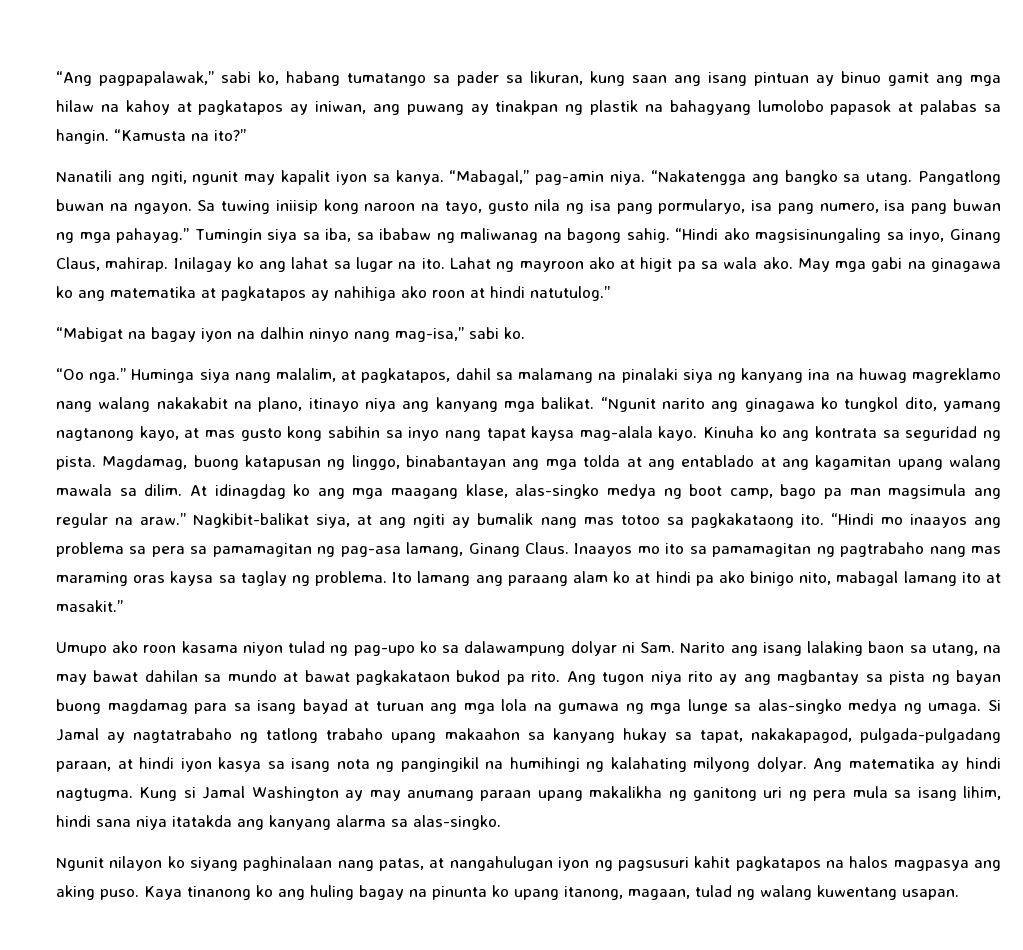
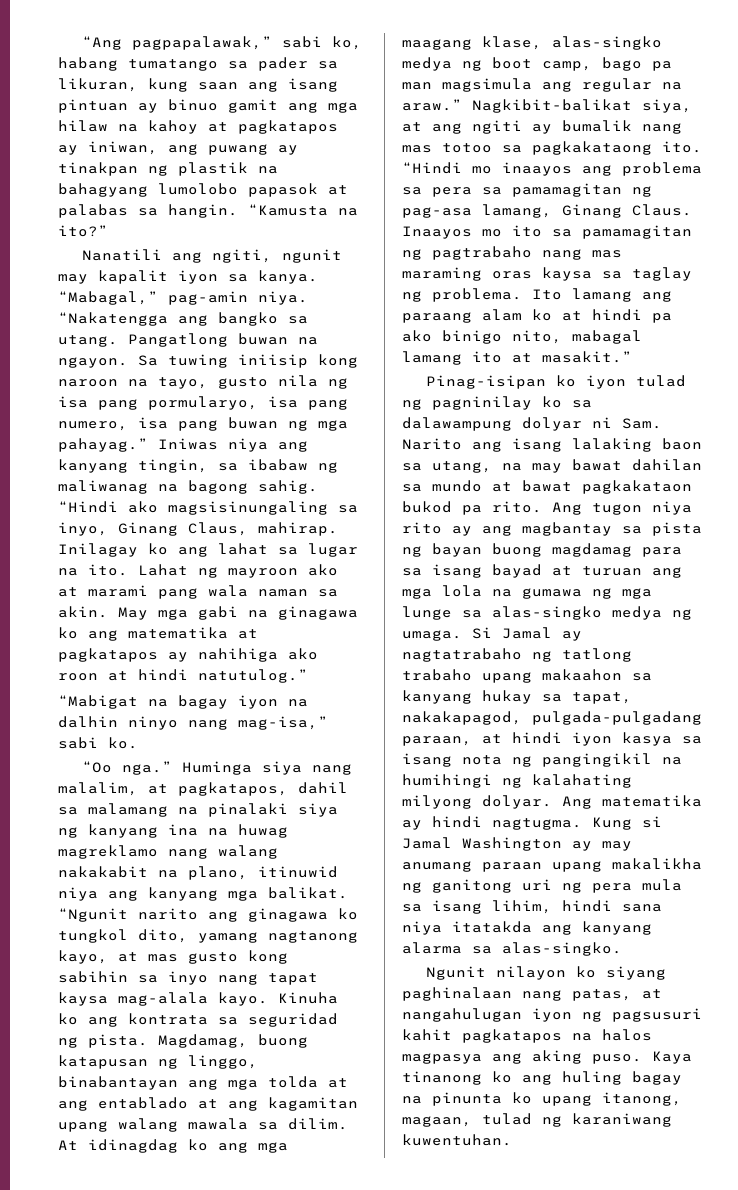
[194,228,352,243] Tumingin siya sa iba, -> [158,438,308,452] [58,459,208,473] Iniwas niya ang kanyang tingin,
[640,257,793,272] higit pa sa wala ako. -> [88,585,338,599] [58,606,108,618] marami pang wala naman sa akin.
[308,398,359,412] itinayo -> [258,866,338,878] itinuwid
[56,641,415,656] Umupo ako roon kasama niyon tulad ng pag-upo -> [426,375,687,389] [402,396,532,410] Pinag-isipan ko iyon tulad ng pagninilay
[760,885,959,900] walang kuwentang usapan. -> [572,1113,672,1127] [402,1134,512,1146] karaniwang kuwentuhan.

